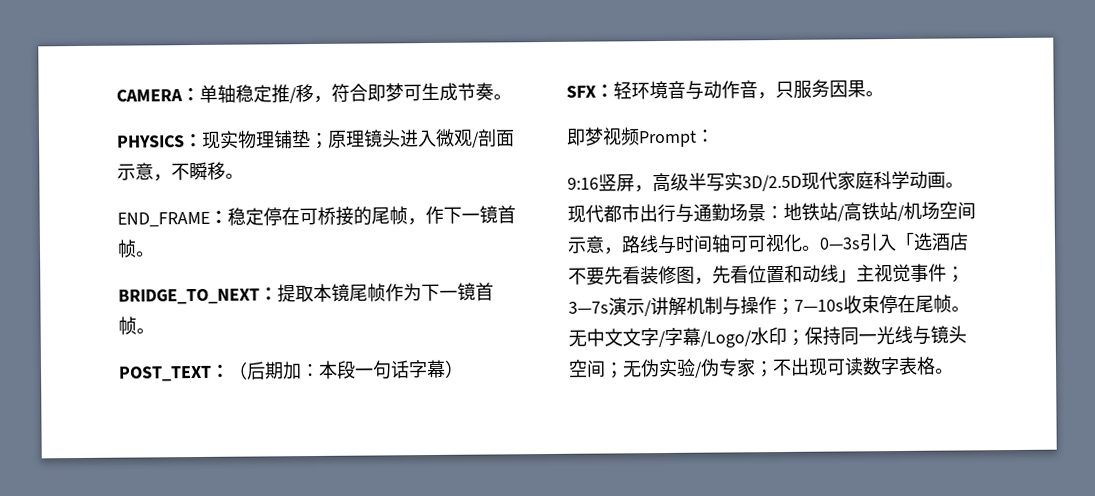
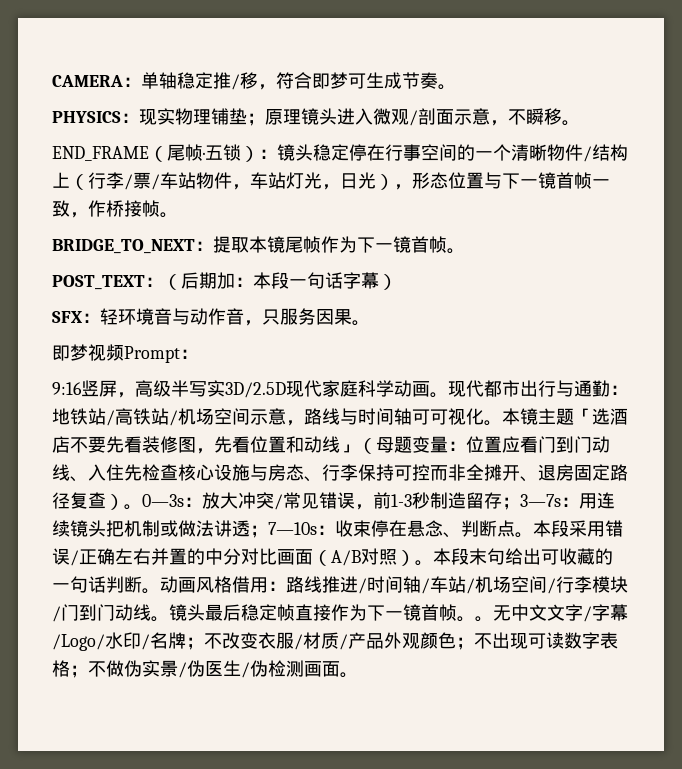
[209,205,516,226] ：稳定停在可桥接的尾帧，作下一镜首 -> [149,144,628,162] [52,172,610,190] [52,200,142,218] （尾帧·五锁）：镜头稳定停在行事空间的一个清晰物件/结构上（行李/票/车站物件，车站灯光，日光），形态位置与下一镜首帧一致，作桥接
[729,203,766,222] 场景 -> (610, 388) none
[819,233,897,252] 0—3s引入 -> [502,408,574,425] 本镜主题
[856,263,965,283] [568,294,952,317] 主视觉事件；3—7s演示/讲解机制与操作；7—10s收束停在尾帧 -> [358,436,610,454] [52,464,628,482] [52,492,615,510] [52,520,623,538] [52,548,613,566] [52,576,628,594] [52,604,475,622] （母题变量：位置应看门到门动线、入住先检查核心设施与房态、行李保持可控而非全摊开、退房固定路径复查）。0—3s：放大冲突/常见错误，前1-3秒制造留存；3—7s：用连续镜头把机制或做法讲透；7—10s：收束停在悬念、判断点。本段采用错误/正确左右并置的中分对比画面（A/B对照）。本段末句给出可收藏的一句话判断。动画风格借用：路线推进/时间轴/车站/机场空间/行李模块/门到门动线。镜头最后稳定帧直接作为下一镜首帧。
[786,325,967,346] [568,358,756,379] ；保持同一光线与镜头空间；无伪实验/伪专家 -> [141,632,456,650] /名牌；不改变衣服/材质/产品外观颜色
(936, 365) none -> [70,660,340,678] ；不做伪实景/伪医生/伪检测画面

